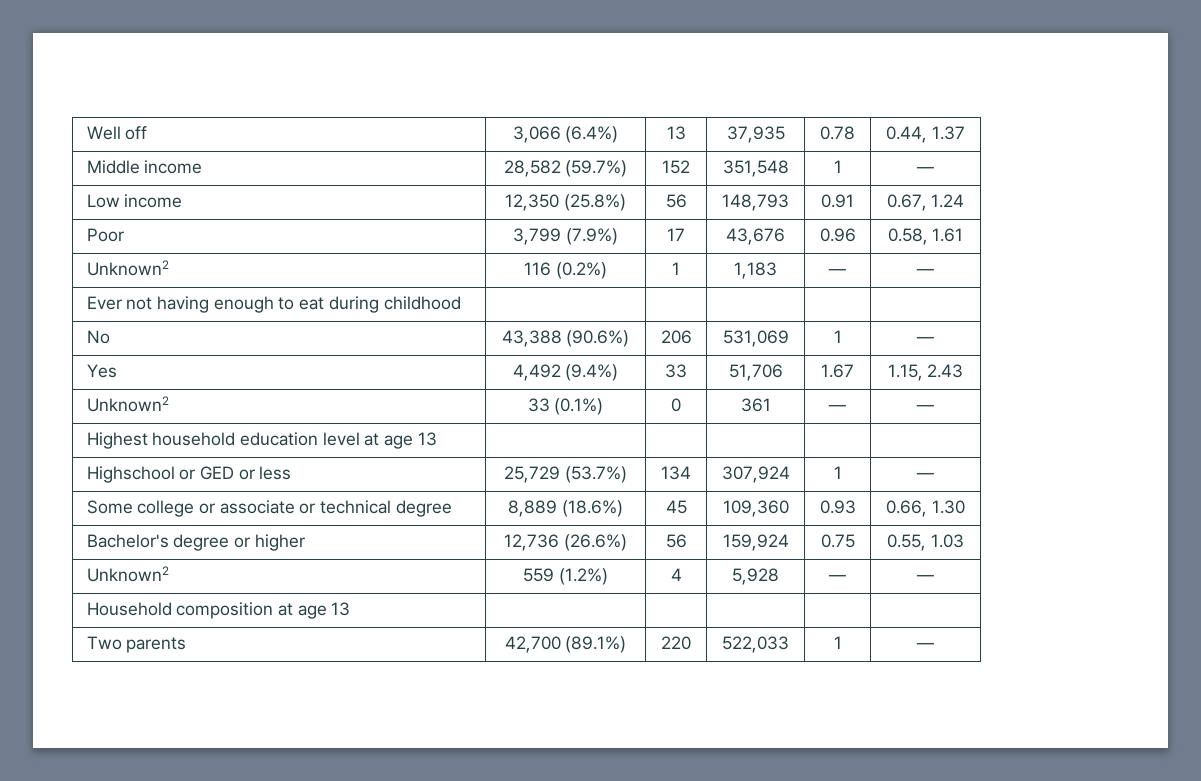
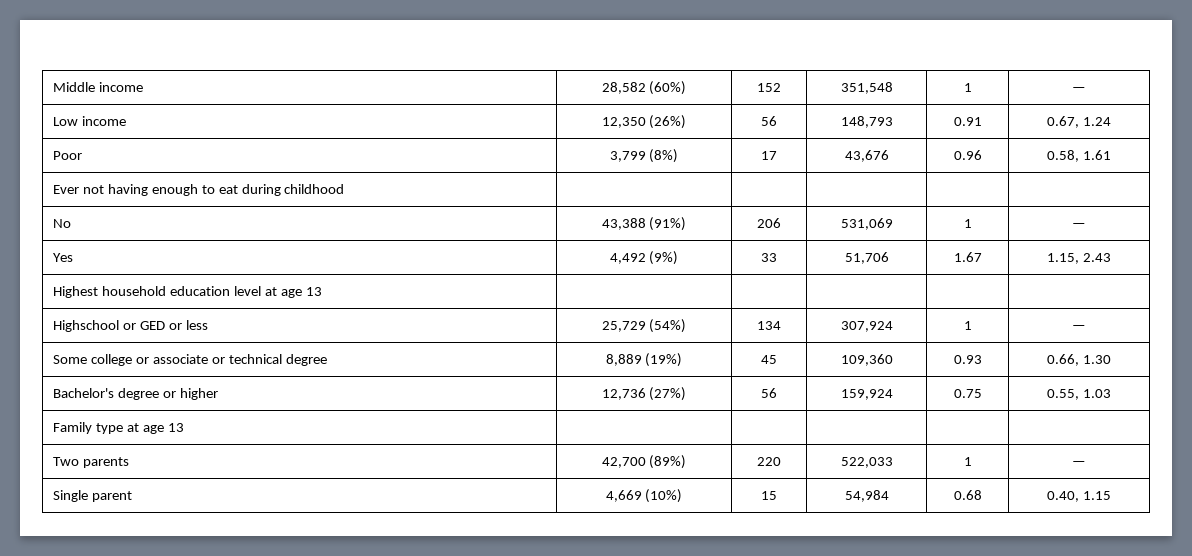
[86,126,148,140] [512,126,619,143] [666,126,686,140] [726,126,785,143] [820,126,855,140] [886,126,965,143] Well off | 3,066 (6.4%) | 13 | 37,935 | 0.78 | 0.44, 1.37 // -> (53, 87) none
[565,160,628,177] (59.7%) -> [649,81,687,95] (60%)
[563,194,626,211] (25.8%) -> [649,115,687,129] (26%)
[565,228,618,245] (7.9%) -> [649,149,679,163] (8%)
[86,260,169,276] [524,262,607,279] [672,262,680,275] [734,262,777,279] [828,269,846,275] [916,269,934,275] // Unknown2 | 116 (0.2%) | 1 | 1,183 | — | — -> (1111, 155) none
[566,330,630,347] (90.6%) -> [649,217,687,231] (91%)
[565,364,619,381] (9.4%) -> [649,251,679,265] (9%)
[86,396,169,412] [527,398,604,415] [671,398,681,412] [740,398,771,412] [828,405,846,411] [916,405,934,411] // Unknown2 | 33 (0.1%) | 0 | 361 | — | — -> (1111, 257) none
[564,466,627,483] (53.7%) -> [649,319,687,333] (54%)
[561,500,623,517] (18.6%) -> [645,353,683,367] (19%)
[563,534,627,551] (26.6%) -> [649,387,687,401] (27%)
[86,566,169,582] [523,568,608,585] [670,568,682,581] [732,568,779,585] [828,575,846,581] [916,575,934,581] [86,602,274,619] Unknown2 | 559 (1.2%) | 4 | 5,928 | — | — // Household composition -> [53,422,123,434] Family type
[565,636,627,653] (89.1%) -> [649,455,687,469] (89%)
(934, 646) none -> [53,490,132,502] [605,489,683,503] [761,491,777,500] [844,490,889,502] [953,490,982,500] [1047,491,1111,502] // Single parent | 4,669 (10%) | 15 | 54,984 | 0.68 | 0.40, 1.15

